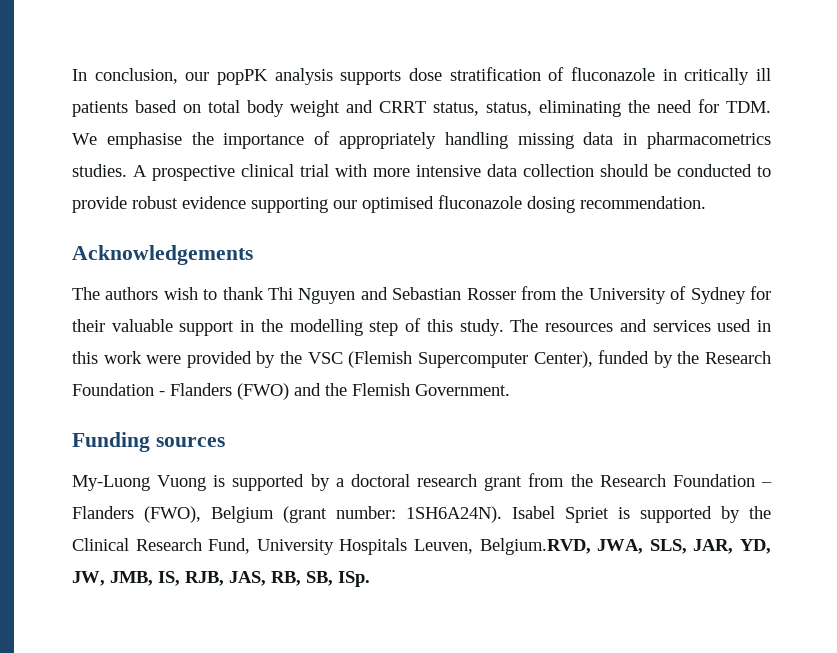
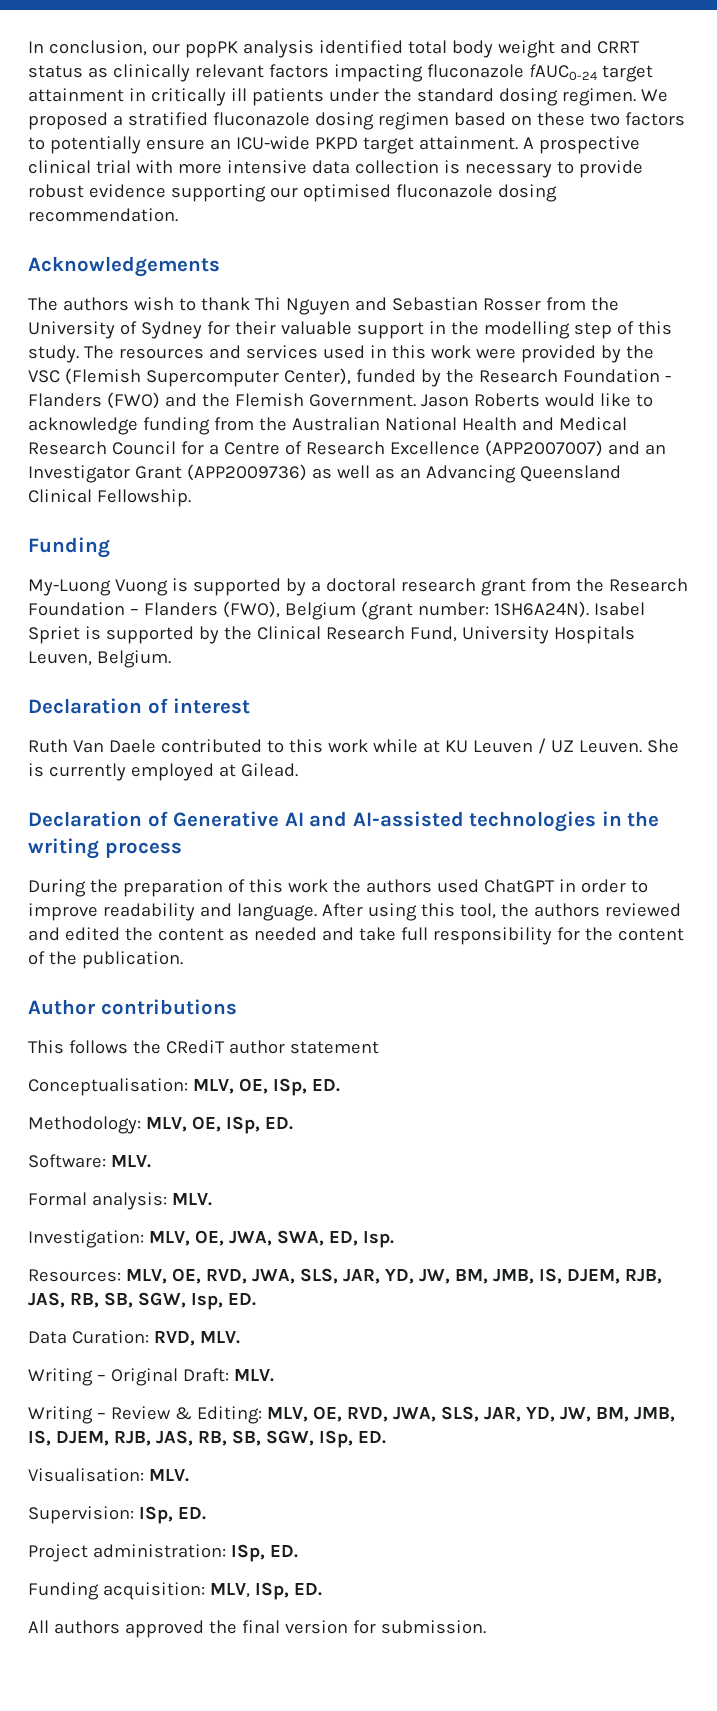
[340,67,771,85] [72,100,201,117] supports dose stratification of fluconazole in critically ill patients based on -> [318,40,403,54] identified
[433,99,771,117] [72,131,771,149] [72,164,127,177] status, status, eliminating the need for TDM. We emphasise the importance of appropriately handling missing data in pharmacometrics studies. -> [28,64,653,82] [28,88,668,106] [28,112,685,130] [28,136,518,154] status as clinically relevant factors impacting fluconazole fAUC0-24 target attainment in critically ill patients under the standard dosing regimen. We proposed a stratified fluconazole dosing regimen based on these two factors to potentially ensure an ICU-wide PKPD target attainment.
[600,164,752,177] should be conducted -> [443,160,552,178] is necessary
[72,432,225,452] // Funding sources -> [420,393,653,407] [28,417,627,435] [28,440,666,457] [28,464,621,483] [28,489,191,507] [28,537,110,558] Jason Roberts would like to acknowledge funding from the Australian National Health and Medical Research Council for a Centre of Research Excellence (APP2007007) and an Investigator Grant (APP2009736) as well as an Advancing Queensland Clinical Fellowship. // Funding
[479,538,772,555] [72,571,370,587] Belgium.RVD, JWA, SLS, JAR, YD, JW, JMB, IS, RJB, JAS, RB, SB, ISp. -> [96,650,171,668] [28,698,251,714] [28,738,679,754] [28,763,298,781] [28,811,660,832] [28,838,182,859] [28,879,648,897] [28,903,681,921] [28,927,684,945] [28,951,183,969] [28,999,237,1015] [28,1040,379,1054] [28,1078,340,1096] [28,1116,293,1134] [28,1154,151,1168] [28,1192,212,1210] [28,1230,394,1248] [28,1268,662,1284] [28,1292,256,1310] [28,1330,240,1346] [28,1368,274,1386] [28,1406,675,1424] [28,1430,386,1448] [28,1468,189,1482] [28,1506,206,1524] [28,1544,298,1562] [28,1582,322,1600] [28,1620,486,1638] Belgium. // Declaration of interest // Ruth Van Daele contributed to this work while at KU Leuven / UZ Leuven. She is currently employed at Gilead. // Declaration of Generative AI and AI-assisted technologies in the writing process // During the preparation of this work the authors used ChatGPT in order to improve readability and language. After using this tool, the authors reviewed and edited the content as needed and take full responsibility for the content of the publication. // Author contributions // This follows the CRediT author statement // Conceptualisation: MLV, OE, ISp, ED. // Methodology: MLV, OE, ISp, ED. // Software: MLV. // Formal analysis: MLV. // Investigation: MLV, OE, JWA, SWA, ED, Isp. // Resources: MLV, OE, RVD, JWA, SLS, JAR, YD, JW, BM, JMB, IS, DJEM, RJB, JAS, RB, SB, SGW, Isp, ED. // Data Curation: RVD, MLV. // Writing – Original Draft: MLV. // Writing – Review & Editing: MLV, OE, RVD, JWA, SLS, JAR, YD, JW, BM, JMB, IS, DJEM, RJB, JAS, RB, SB, SGW, ISp, ED. // Visualisation: MLV. // Supervision: ISp, ED. // Project administration: ISp, ED. // Funding acquisition: MLV, ISp, ED. // All authors approved the final version for submission.

